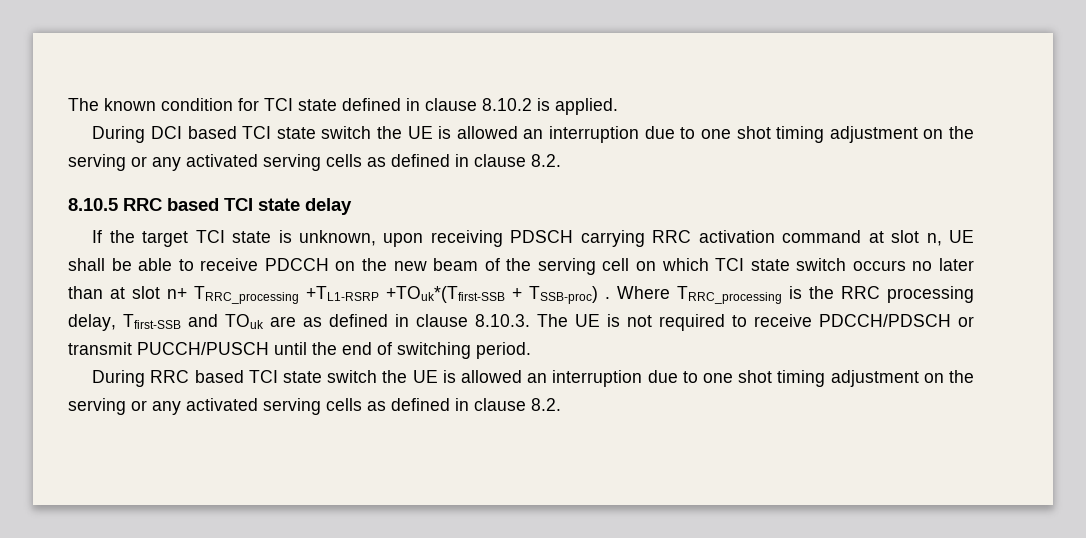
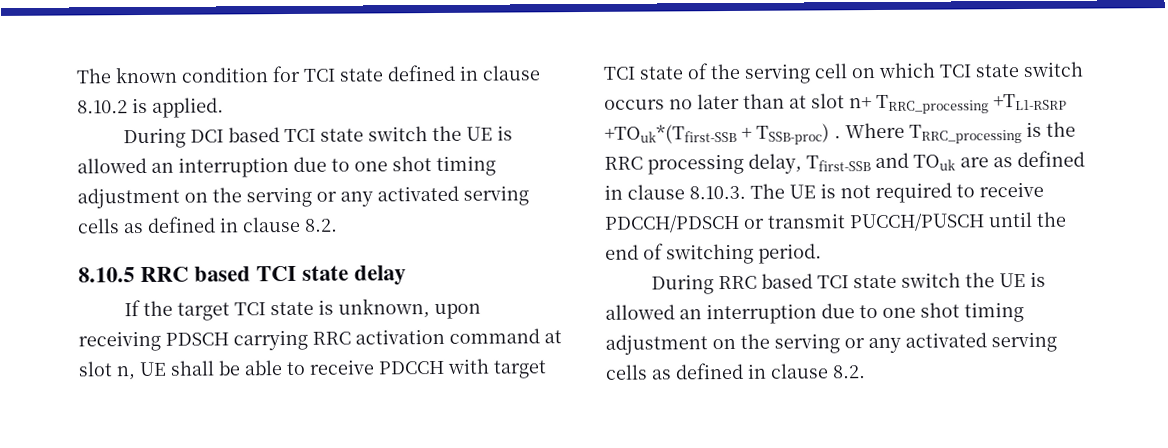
[335,258,479,271] on the new beam -> [447,358,547,379] [603,66,684,80] with target TCI state

